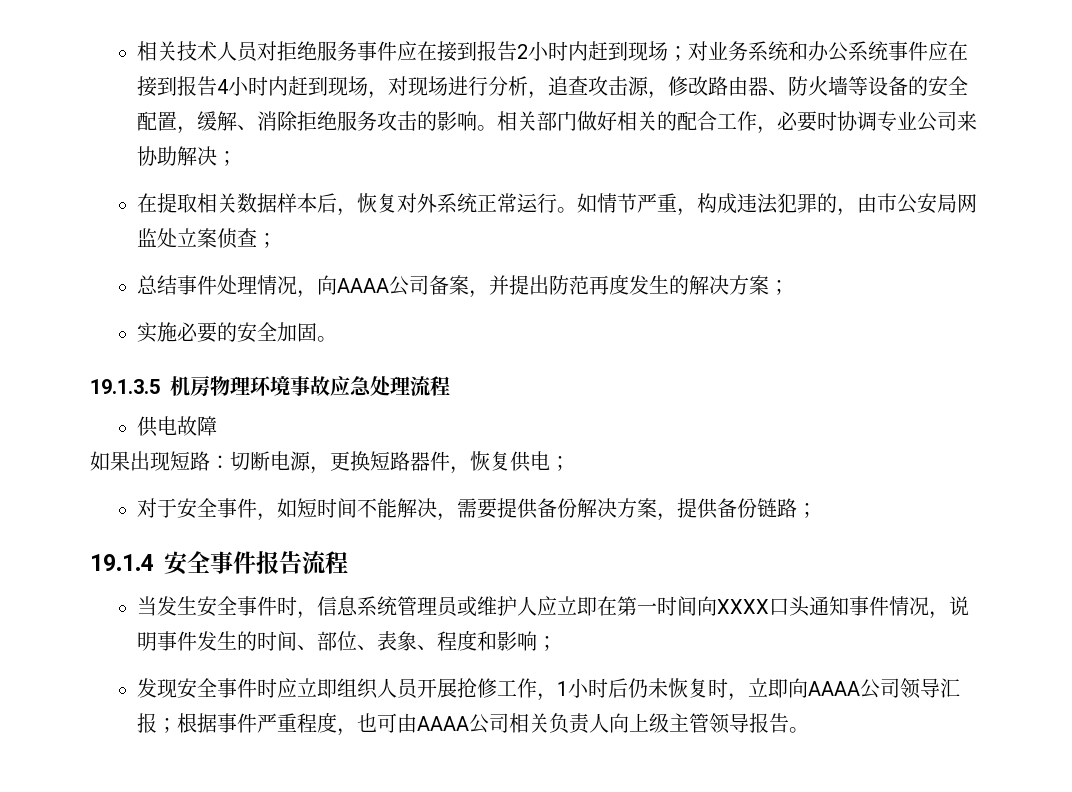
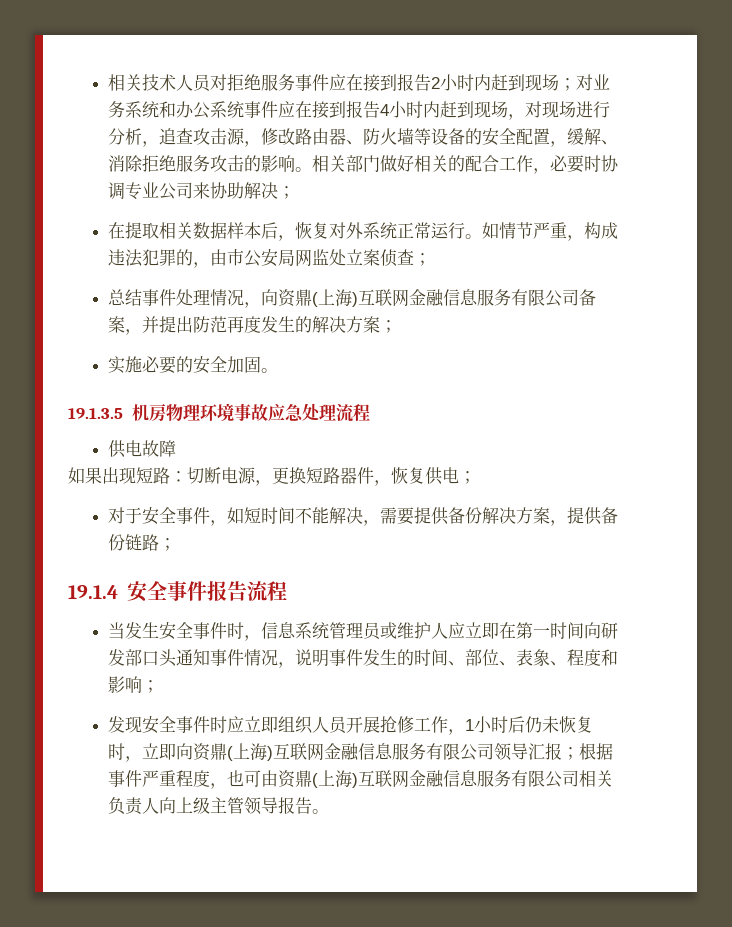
[336,278,389,293] AAAA -> [278,289,546,307] 资鼎(上海)互联网金融信息服务有限
[716,599,769,614] XXXX -> [601,622,619,639] [108,649,143,666] 研发部
[807,681,860,696] AAAA -> [193,743,461,761] 资鼎(上海)互联网金融信息服务有限
[416,716,469,731] AAAA -> [278,770,546,788] 资鼎(上海)互联网金融信息服务有限

